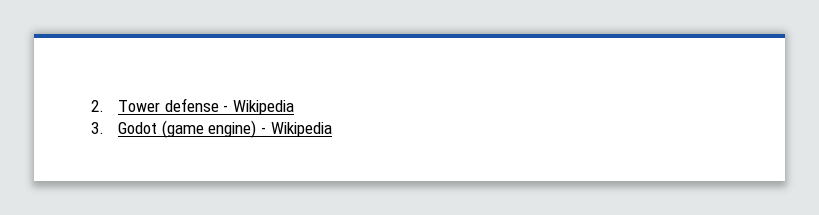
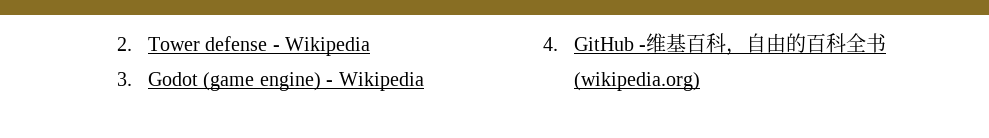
(332, 129) none -> [542,33,887,56] [573,72,700,91] // 4. GitHub -维基百科，自由的百科全书(wikipedia.org)

